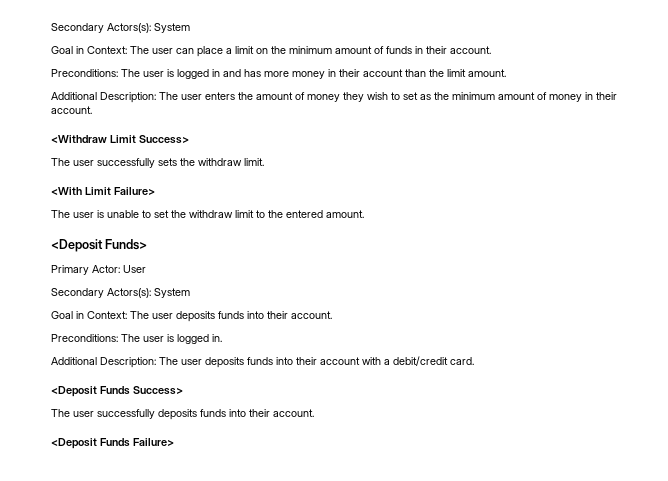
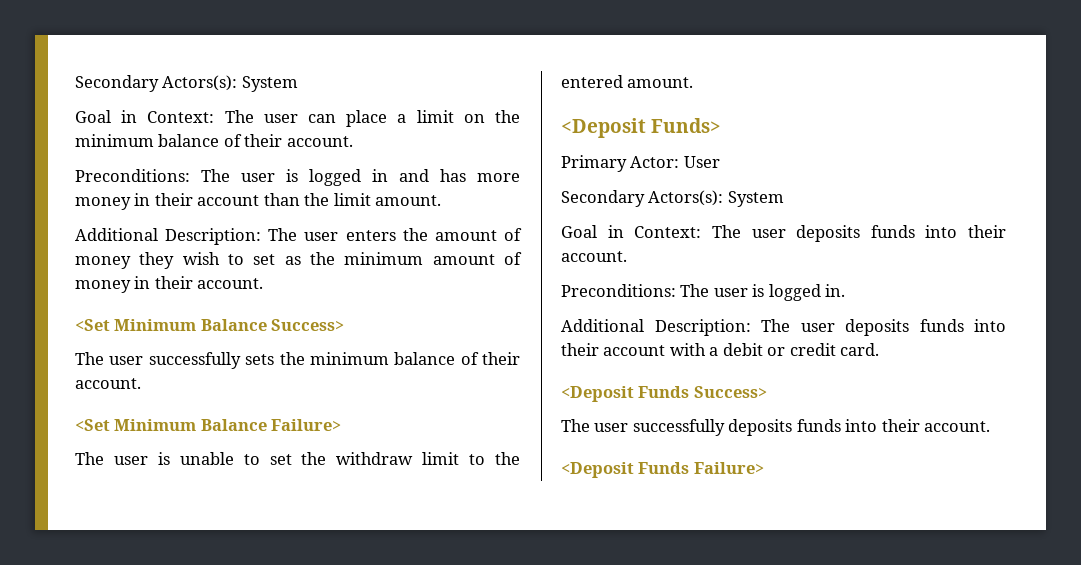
[335,46,423,54] amount of funds in -> [158,134,242,147] balance of
[51,135,136,143] <Withdraw Limit -> [75,319,267,331] <Set Minimum Balance
[198,158,264,166] [51,187,111,195] withdraw limit. // <With Limit -> [309,352,520,365] [75,378,141,389] [75,419,267,431] minimum balance of their account. // <Set Minimum Balance
[393,356,448,366] debit/credit -> [722,343,836,356] debit or credit

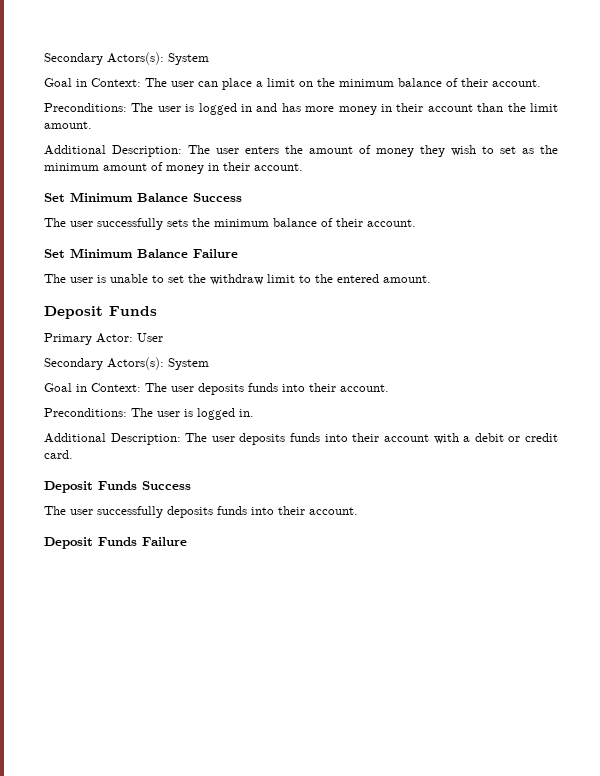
[75,319,345,331] <Set Minimum Balance Success> -> [44,192,242,202] Set Minimum Balance Success
[75,419,342,431] <Set Minimum Balance Failure> -> [44,248,238,258] Set Minimum Balance Failure
[561,118,722,138] <Deposit Funds> -> [44,306,157,319] Deposit Funds
[561,386,767,402] <Deposit Funds Success> -> [44,481,191,493] Deposit Funds Success
[561,462,764,478] <Deposit Funds Failure> -> [44,537,187,549] Deposit Funds Failure

